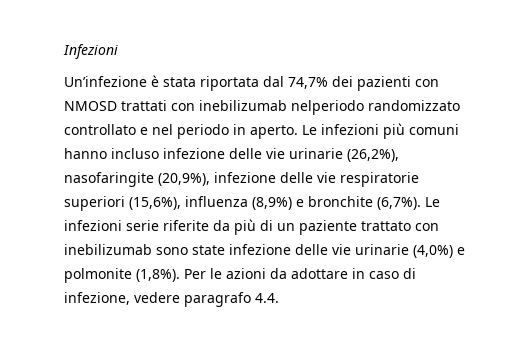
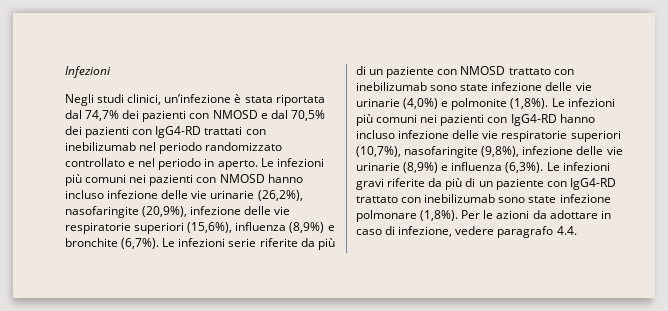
[64,76,147,87] Un’infezione -> [65,94,232,106] Negli studi clinici, un’infezione
(117, 106) none -> [260,110,325,121] [65,126,202,138] e dal 70,5% dei pazienti con IgG4-RD
[291,100,364,115] nelperiodo -> [139,142,203,154] nel periodo
(459, 129) none -> [129,174,265,186] nei pazienti con NMOSD
(357, 227) none -> [437,66,506,75] con NMOSD
(180, 275) none -> [551,98,615,107] [356,114,595,126] [356,130,621,142] [356,146,623,158] [356,162,610,173] [356,178,616,190] [356,194,611,203] [356,210,459,222] Le infezioni più comuni nei pazienti con IgG4-RD hanno incluso infezione delle vie respiratorie superiori (10,7%), nasofaringite (9,8%), infezione delle vie urinarie (8,9%) e influenza (6,3%). Le infezioni gravi riferite da più di un paziente con IgG4-RD trattato con inebilizumab sono state infezione polmonare (1,8%).

